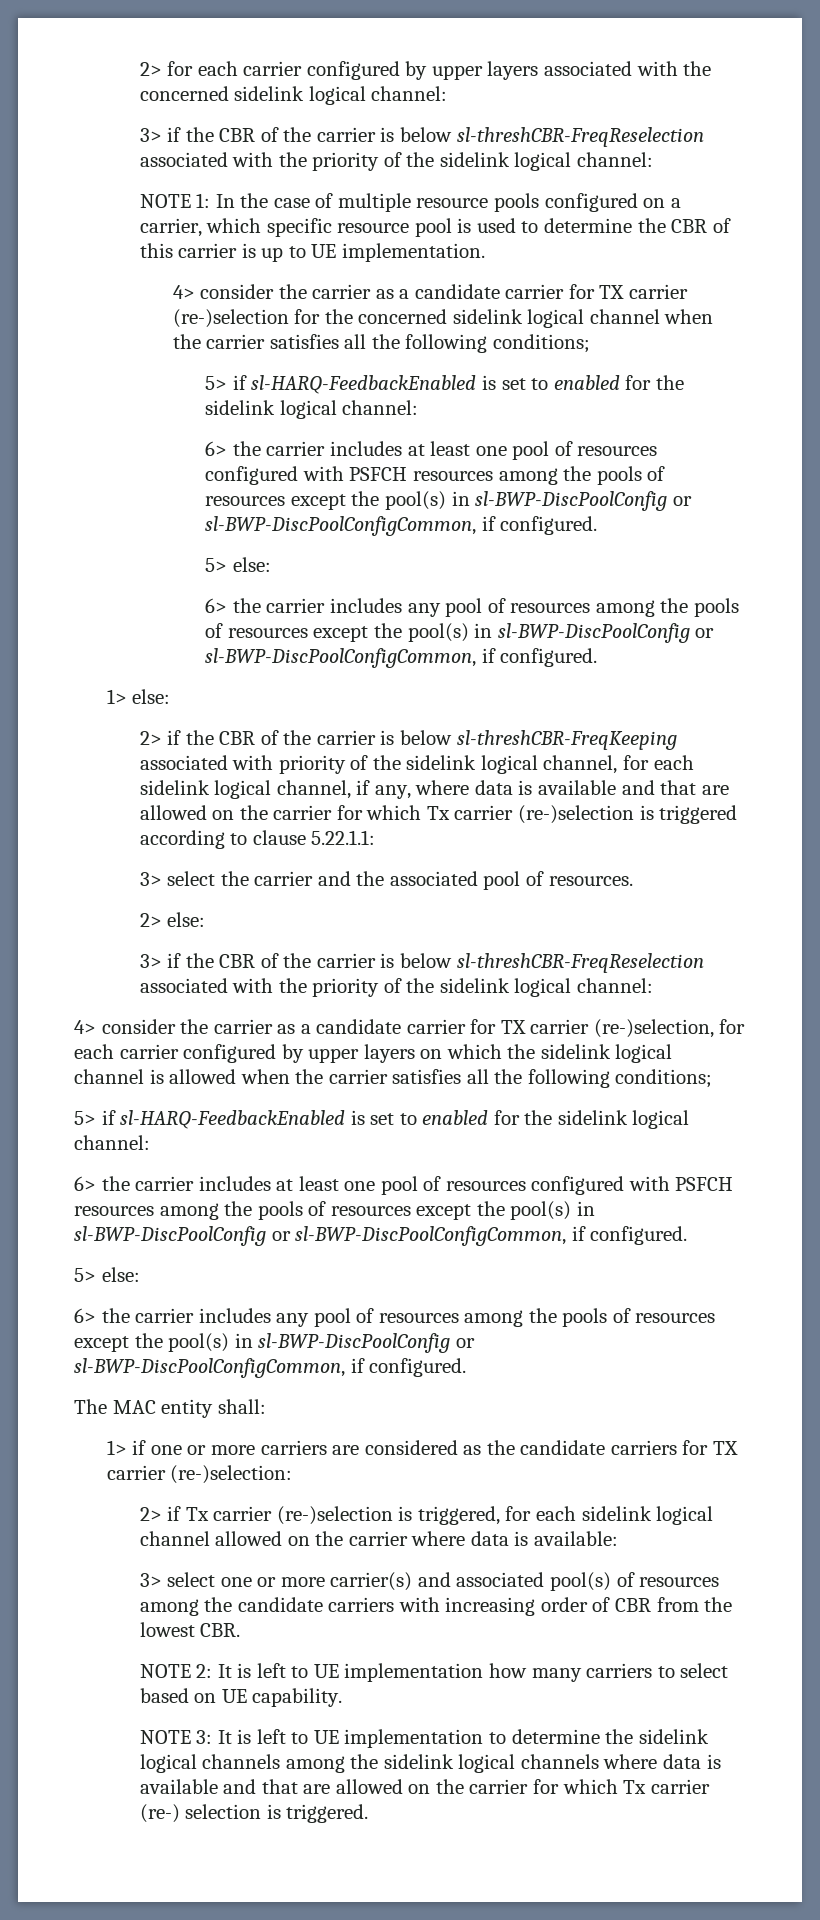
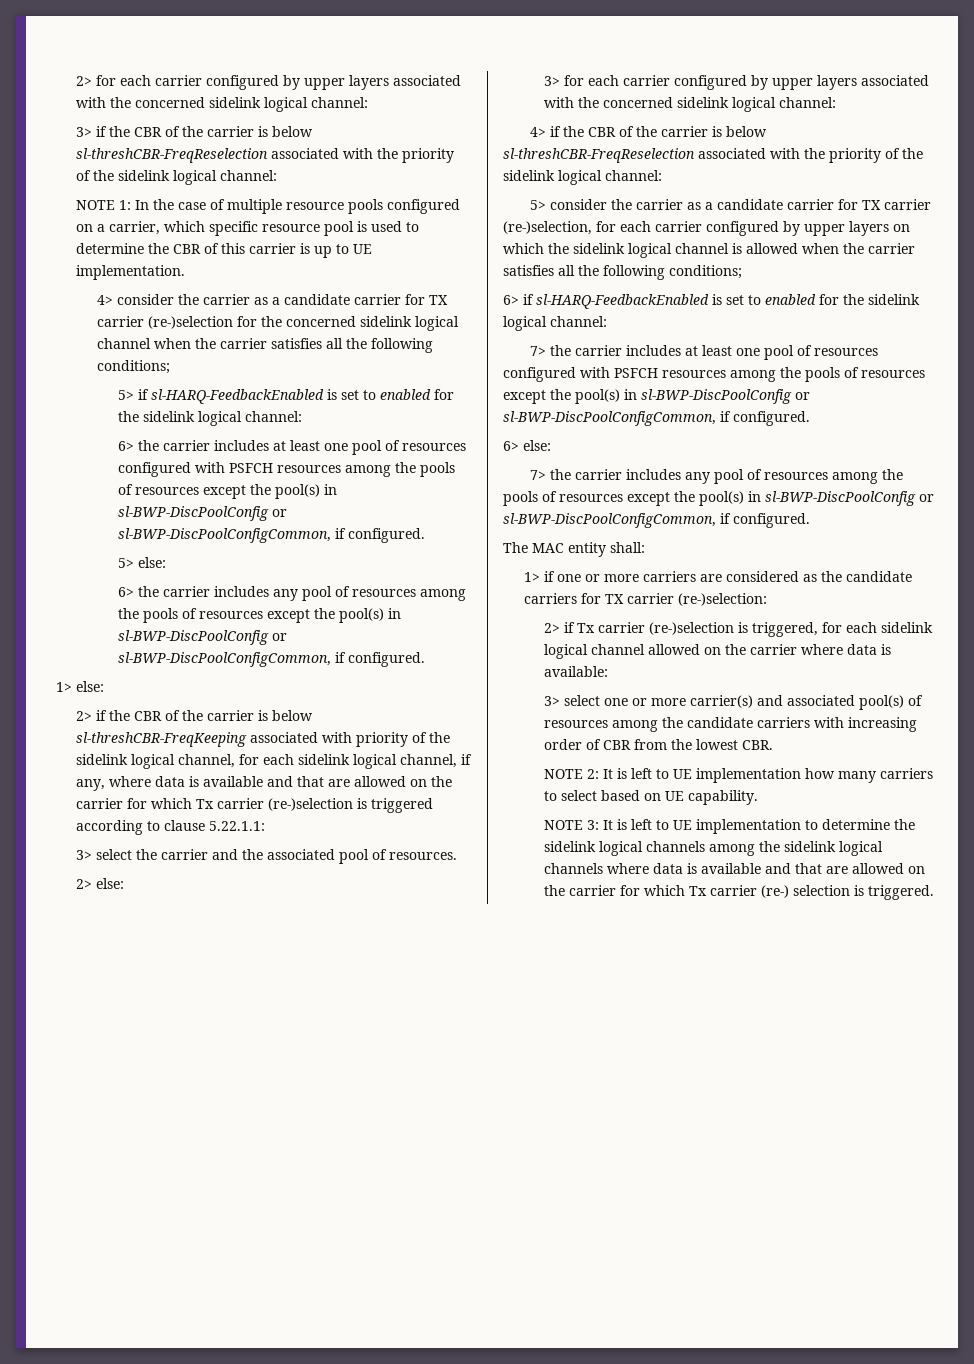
(162, 961) none -> [564,75,930,90] [544,97,837,112] [530,127,547,137] for each carrier configured by upper layers associated with the concerned sidelink logical channel: // 4>
[74,1020,96,1034] 4> -> [530,200,547,210] 5>
[74,1111,96,1125] 5> -> [503,295,519,305] 6>
[74,1176,96,1191] 6> -> [530,346,547,356] 7>
[74,1267,140,1282] [74,1308,96,1323] 5> else: // 6> -> [503,440,551,451] [530,470,547,480] 6> else: // 7>

